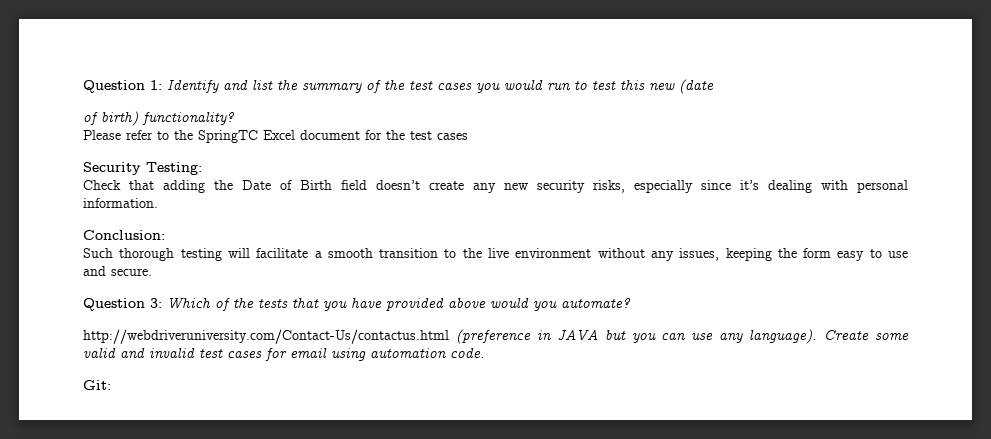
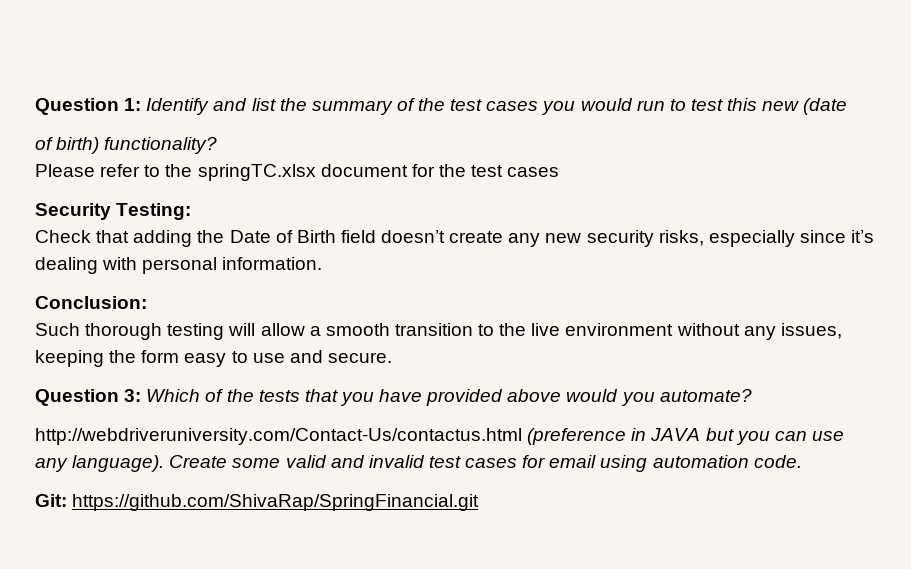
[198,130,295,143] SpringTC Excel -> [197,164,316,181] springTC.xlsx
[256,248,309,258] facilitate -> [260,323,305,336] allow
(111, 385) none -> [72,494,480,511] https://github.com/ShivaRap/SpringFinancial.git

